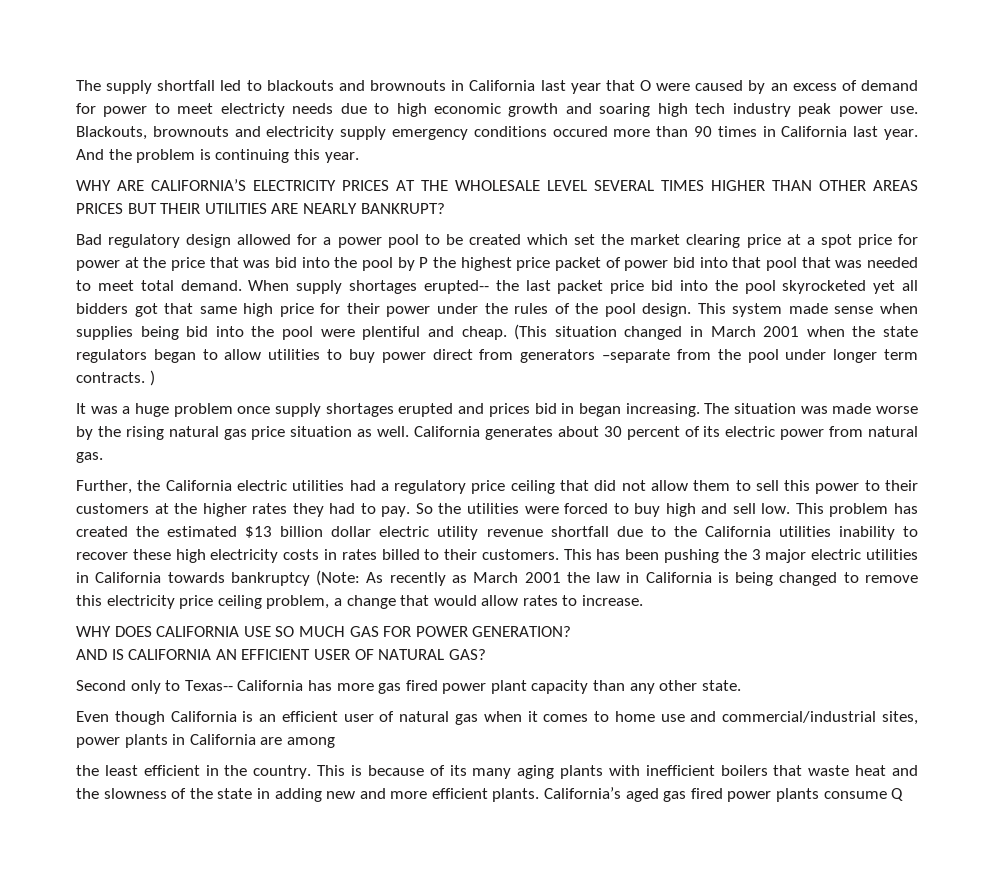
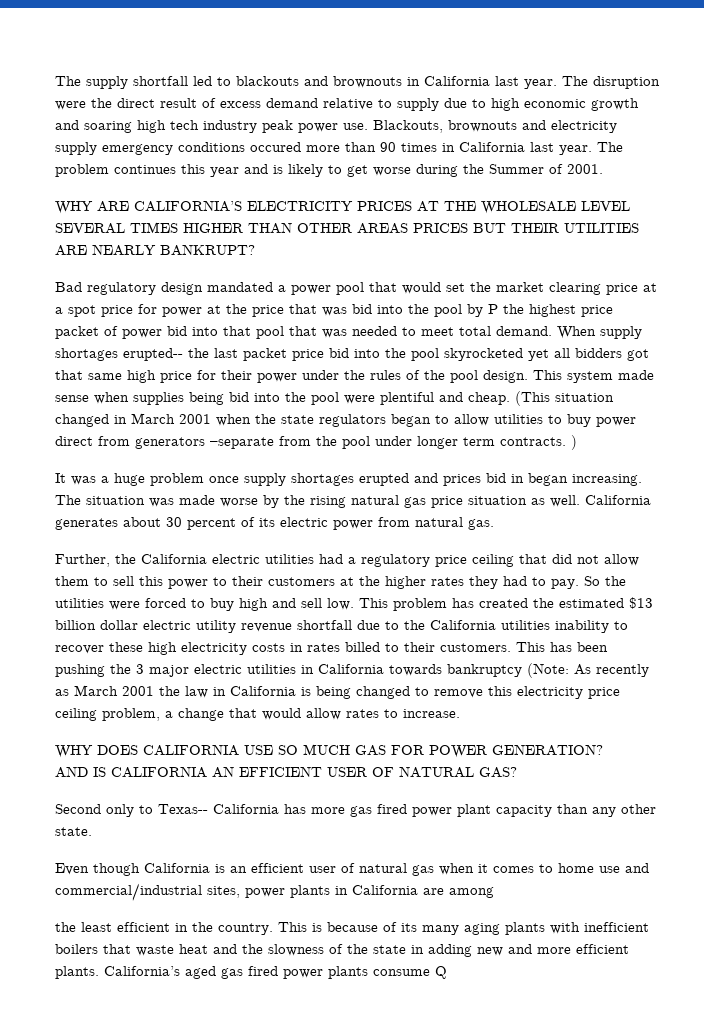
[570,80,918,94] [76,103,334,117] year that O were caused by an excess of demand for power to meet electricty needs -> [524,76,660,89] [55,98,439,111] year. The disruption were the direct result of excess demand relative to supply
[76,149,359,163] And the problem is continuing this year. -> [597,142,623,152] [55,164,603,177] The problem continues this year and is likely to get worse during the Summer of 2001.
[237,234,318,245] allowed for -> [207,282,273,292] mandated
[424,234,569,245] to be created which -> [369,282,441,294] that would

